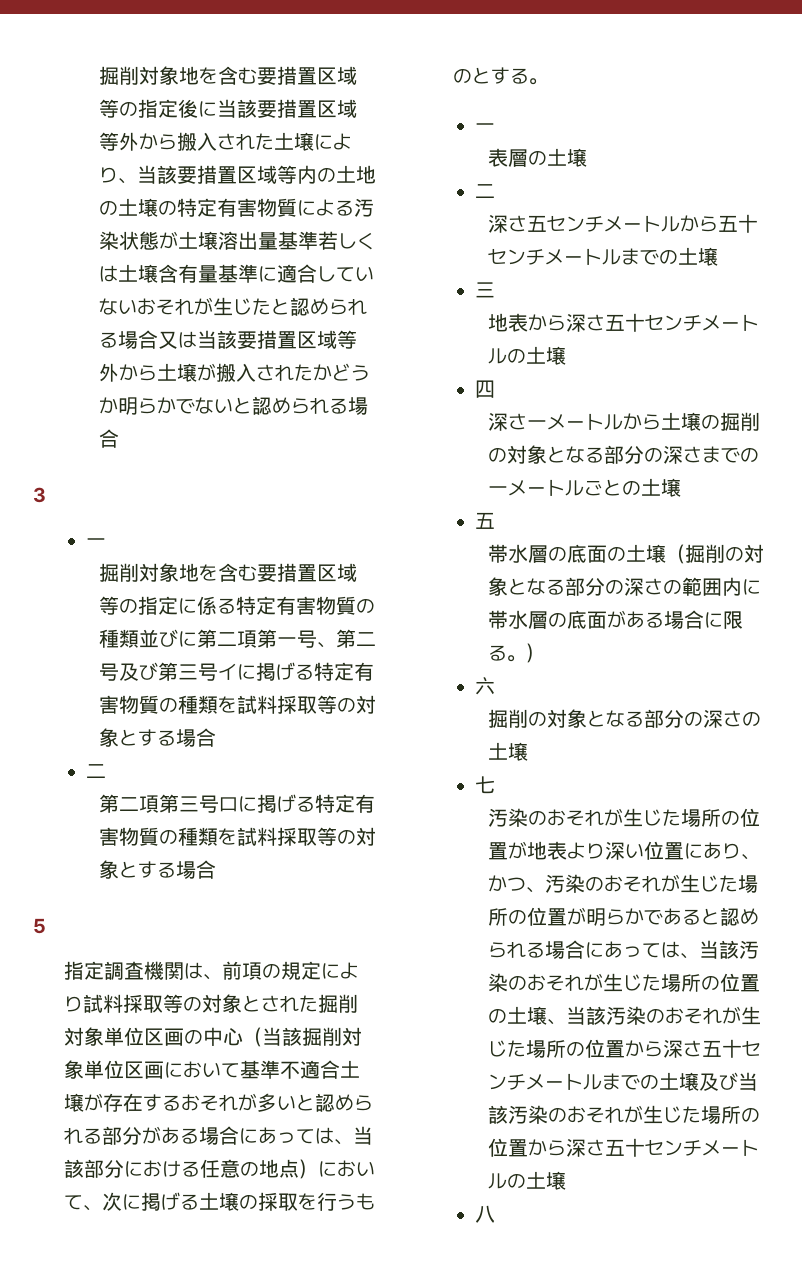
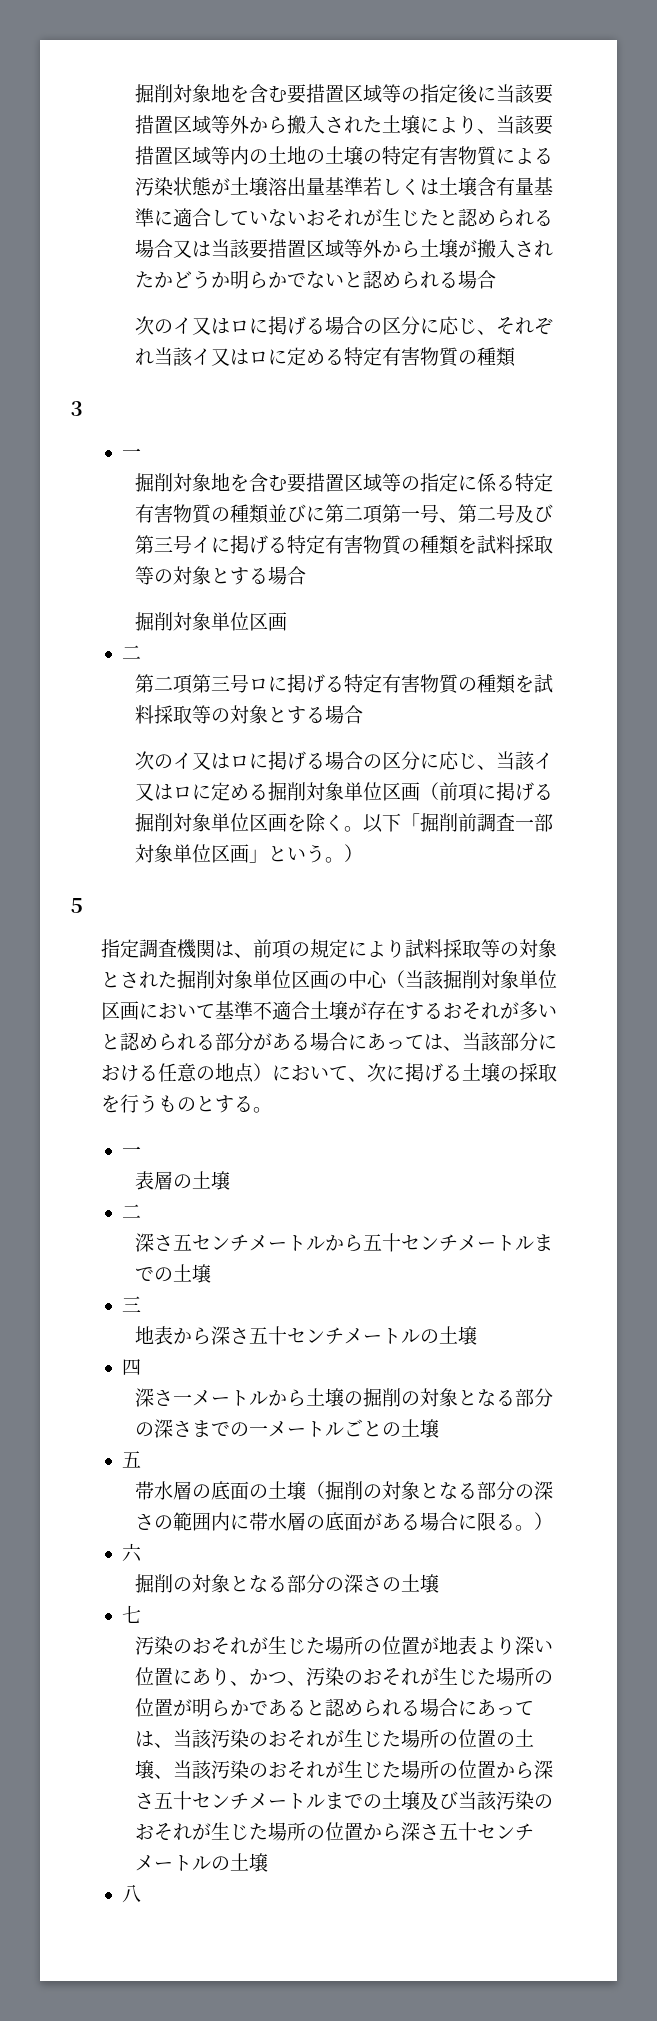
(119, 438) none -> [135,316,554,335] [135,347,517,367] // 次のイ又はロに掲げる場合の区分に応じ、それぞれ当該イ又はロに定める特定有害物質の種類
(216, 737) none -> [135,612,288,631] // 掘削対象単位区画
(216, 869) none -> [135,751,554,771] [135,782,554,802] [135,813,554,833] [135,844,364,863] // 次のイ又はロに掲げる場合の区分に応じ、当該イ又はロに定める掘削対象単位区画（前項に掲げる掘削対象単位区画を除く。以下「掘削前調査一部対象単位区画」という。）

